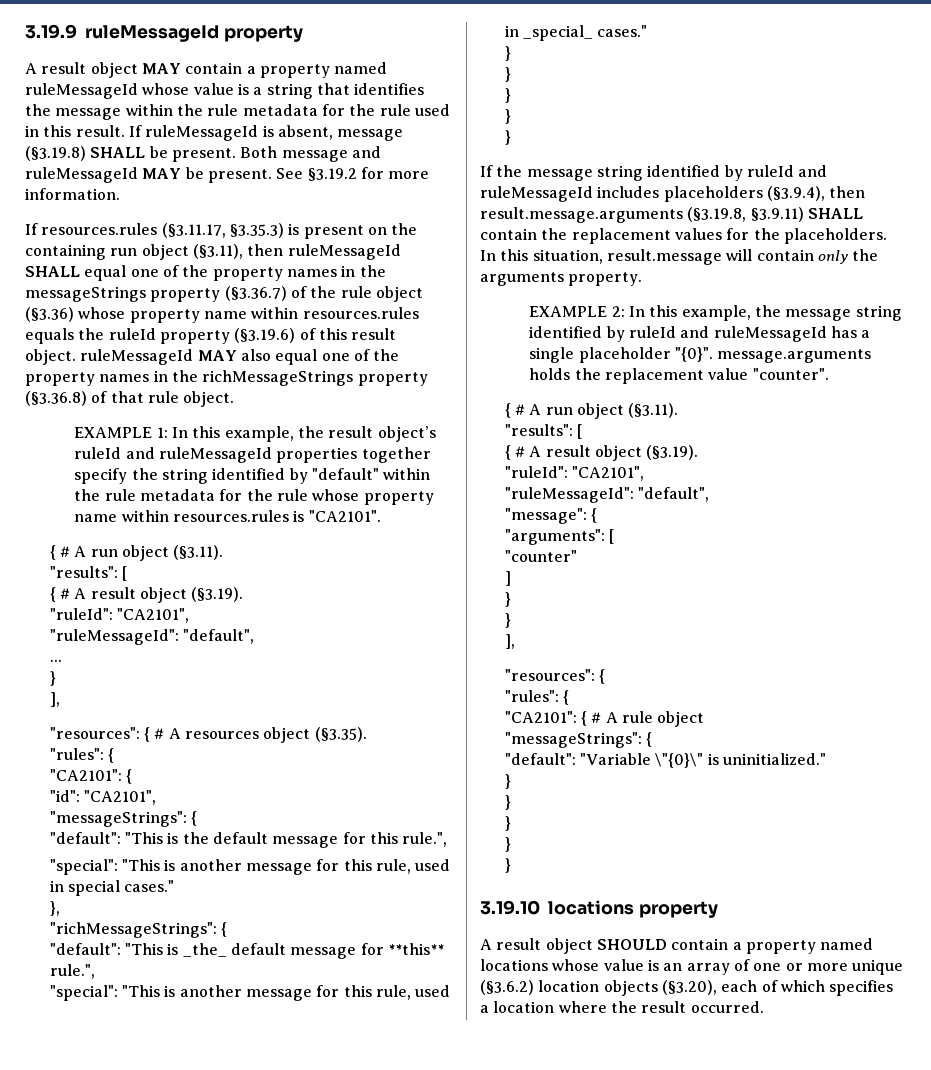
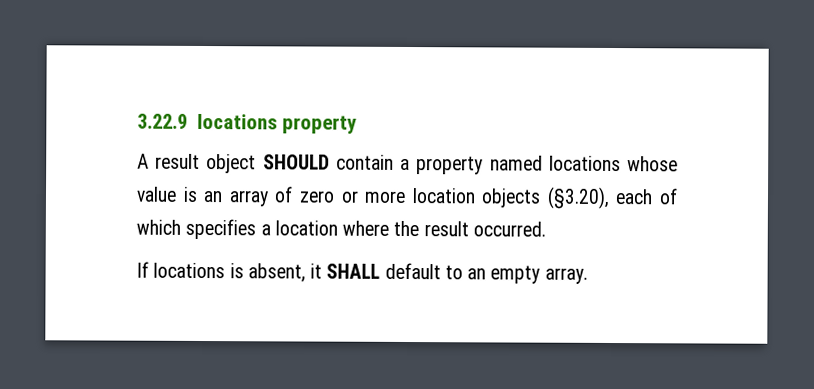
[25,24,303,42] [25,62,388,78] [25,83,425,99] [25,104,450,120] [25,125,404,141] [25,146,381,162] [25,167,430,183] [25,188,120,200] [25,223,418,239] [25,244,401,260] [25,265,386,281] [25,286,423,302] [25,307,419,323] [25,328,397,344] [25,349,400,365] [25,370,428,386] [25,391,235,407] [74,426,436,442] [74,447,431,463] [74,468,431,484] [74,489,434,505] [74,510,381,522] [49,545,224,561] [49,566,128,581] [49,587,244,603] [49,608,190,623] [49,629,255,645] [49,659,62,662] [49,671,56,686] [49,692,60,707] [49,727,367,743] [49,748,115,763] [49,769,133,784] [49,790,157,805] [49,811,198,827] [49,832,448,848] [49,859,451,875] [49,880,175,896] [49,901,60,916] [49,922,228,938] [49,943,444,959] [49,964,95,979] [49,985,451,1001] [504,25,648,41] [504,46,511,61] [504,67,511,82] [504,88,511,103] [504,109,511,124] [504,130,511,145] [480,165,828,181] [480,186,866,202] [480,207,863,223] [480,228,887,244] [480,249,879,265] [480,272,643,286] [529,305,902,321] [529,326,871,342] [529,347,872,363] [529,368,829,384] [504,403,679,419] [504,424,583,439] [504,445,699,461] [504,466,645,481] [504,487,710,503] [504,508,598,524] [504,529,615,545] [504,550,577,562] [504,571,511,586] [504,592,511,607] [504,613,511,628] [504,634,515,649] [504,669,606,684] [504,690,570,705] [504,711,705,727] [504,732,653,748] [504,753,827,768] [504,774,511,789] [504,795,511,810] [504,816,511,831] [504,837,511,852] [504,858,511,873] [480,900,540,915] 3.19.9 ruleMessageId property // A result object MAY contain a property named ruleMessageId whose value is a string that identifies the message within the rule metadata for the rule used in this result. If ruleMessageId is absent, message (§3.19.8) SHALL be present. Both message and ruleMessageId MAY be present. See §3.19.2 for more information. // If resources.rules (§3.11.17, §3.35.3) is present on the containing run object (§3.11), then ruleMessageId SHALL equal one of the property names in the messageStrings property (§3.36.7) of the rule object (§3.36) whose property name within resources.rules equals the ruleId property (§3.19.6) of this result object. ruleMessageId MAY also equal one of the property names in the richMessageStrings property (§3.36.8) of that rule object. // EXAMPLE 1: In this example, the result object’s ruleId and ruleMessageId properties together specify the string identified by "default" within the rule metadata for the rule whose property name within resources.rules is "CA2101". // { # A run object (§3.11). // "results": [ // { # A result object (§3.19). // "ruleId": "CA2101", // "ruleMessageId": "default", // ... // } // ], // "resources": { # A resources object (§3.35). // "rules": { // "CA2101": { // "id": "CA2101", // "messageStrings": { // "default": "This is the default message for this rule.", // "special": "This is another message for this rule, used in special cases." // }, // "richMessageStrings": { // "default": "This is _the_ default message for **this** rule.", // "special": "This is another message for this rule, used in _special_ cases." // } // } // } // } // } // If the message string identified by ruleId and ruleMessageId includes placeholders (§3.9.4), then result.message.arguments (§3.19.8, §3.9.11) SHALL contain the replacement values for the placeholders. In this situation, result.message will contain only the arguments property. // EXAMPLE 2: In this example, the message string identified by ruleId and ruleMessageId has a single placeholder "{0}". message.arguments holds the replacement value "counter". // { # A run object (§3.11). // "results": [ // { # A result object (§3.19). // "ruleId": "CA2101", // "ruleMessageId": "default", // "message": { // "arguments": [ // "counter" // ] // } // } // ], // "resources": { // "rules": { // "CA2101": { # A rule object // "messageStrings": { // "default": "Variable \"{0}\" is uninitialized." // } // } // } // } // } // 3.19.10 -> [137,113,188,129] 3.22.9
[753,963,782,971] one -> [298,190,335,203] zero
[852,959,904,975] [480,980,534,995] unique (§3.6.2) -> (407, 196) none
(764, 1007) none -> [136,261,588,284] // If locations is absent, it SHALL default to an empty array.

